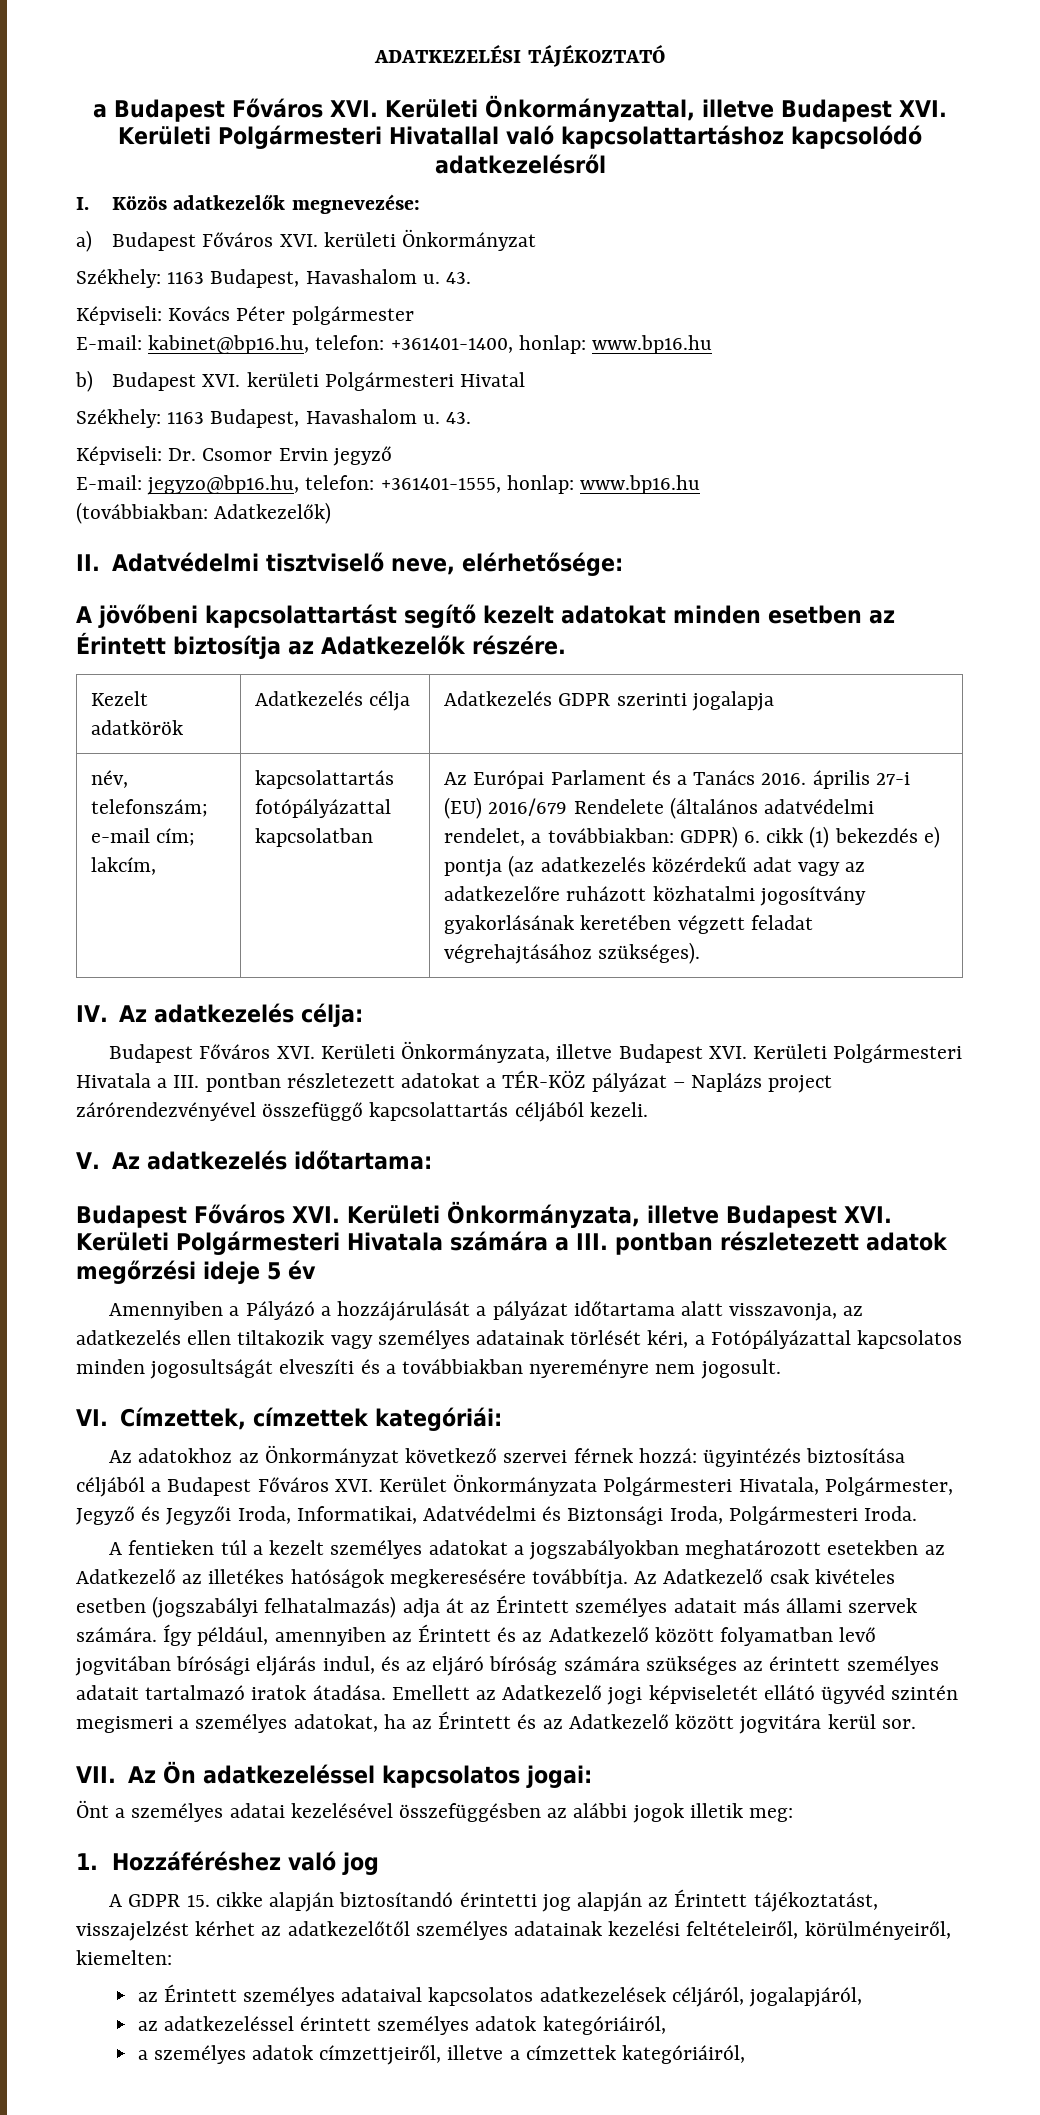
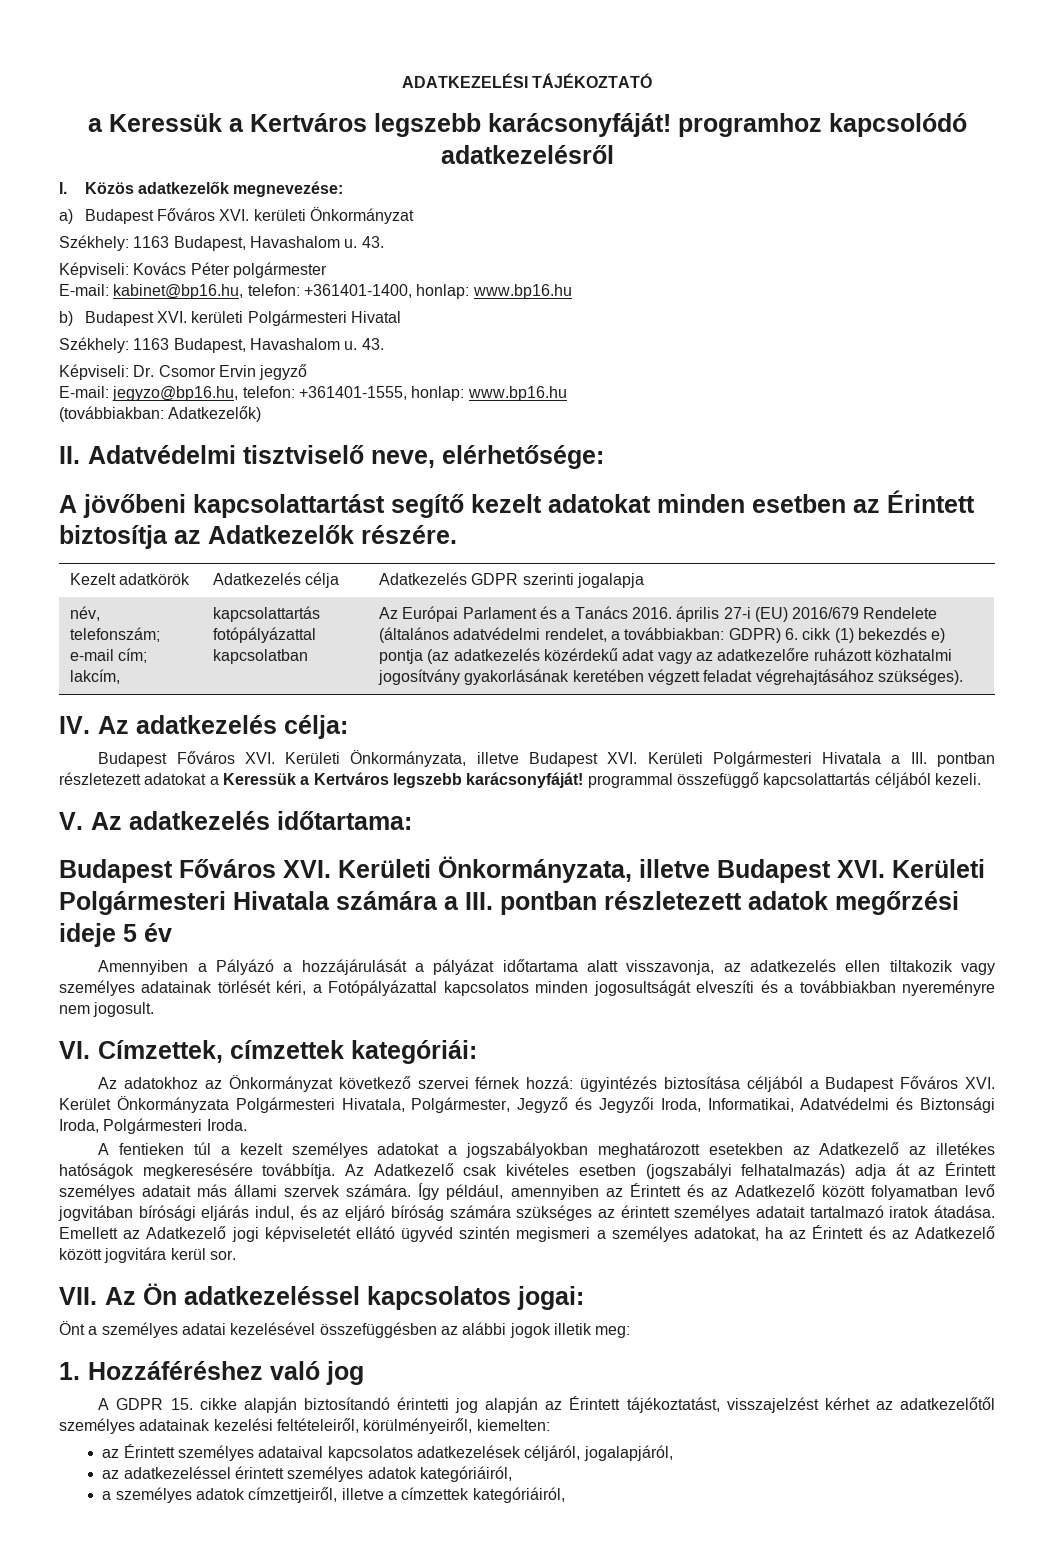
[114,95,947,122] [118,125,784,149] Budapest Főváros XVI. Kerületi Önkormányzattal, illetve Budapest XVI. Kerületi Polgármesteri Hivatallal való kapcsolattartáshoz -> [108,113,822,137] Keressük a Kertváros legszebb karácsonyfáját! programhoz
[502,1070,833,1093] [76,1102,256,1121] TÉR-KÖZ pályázat – Naplázs project zárórendezvényével -> [222,772,673,788] Keressük a Kertváros legszebb karácsonyfáját! programmal

